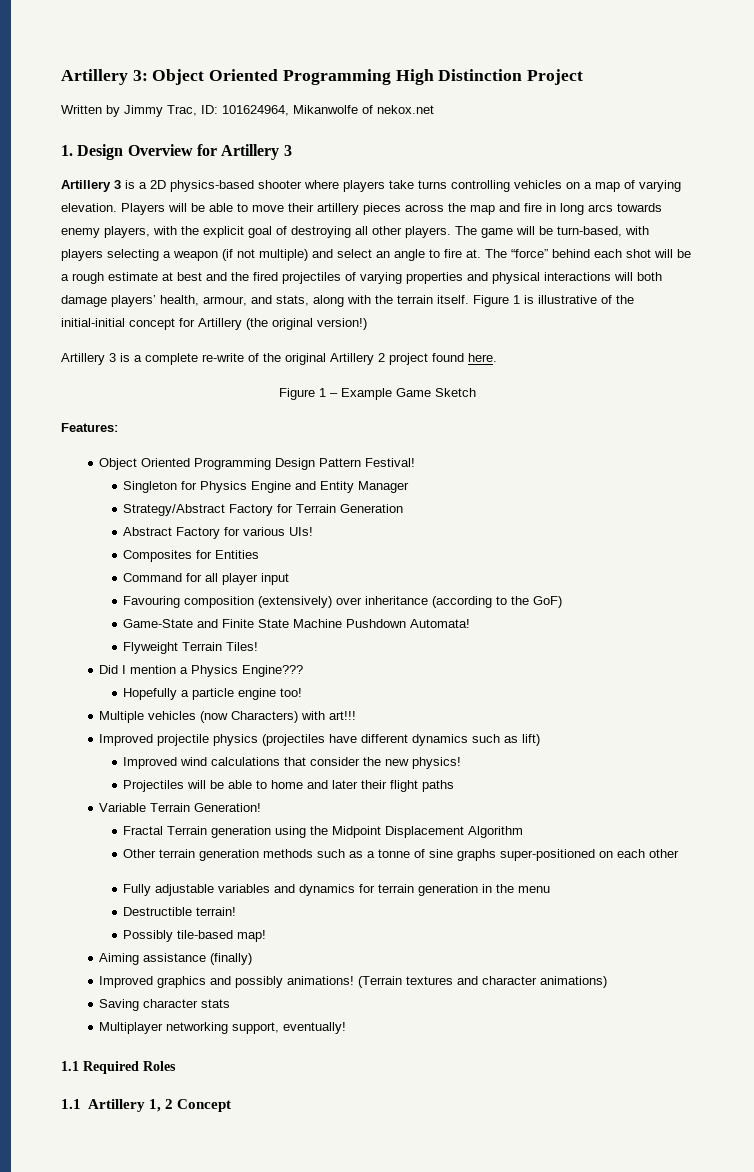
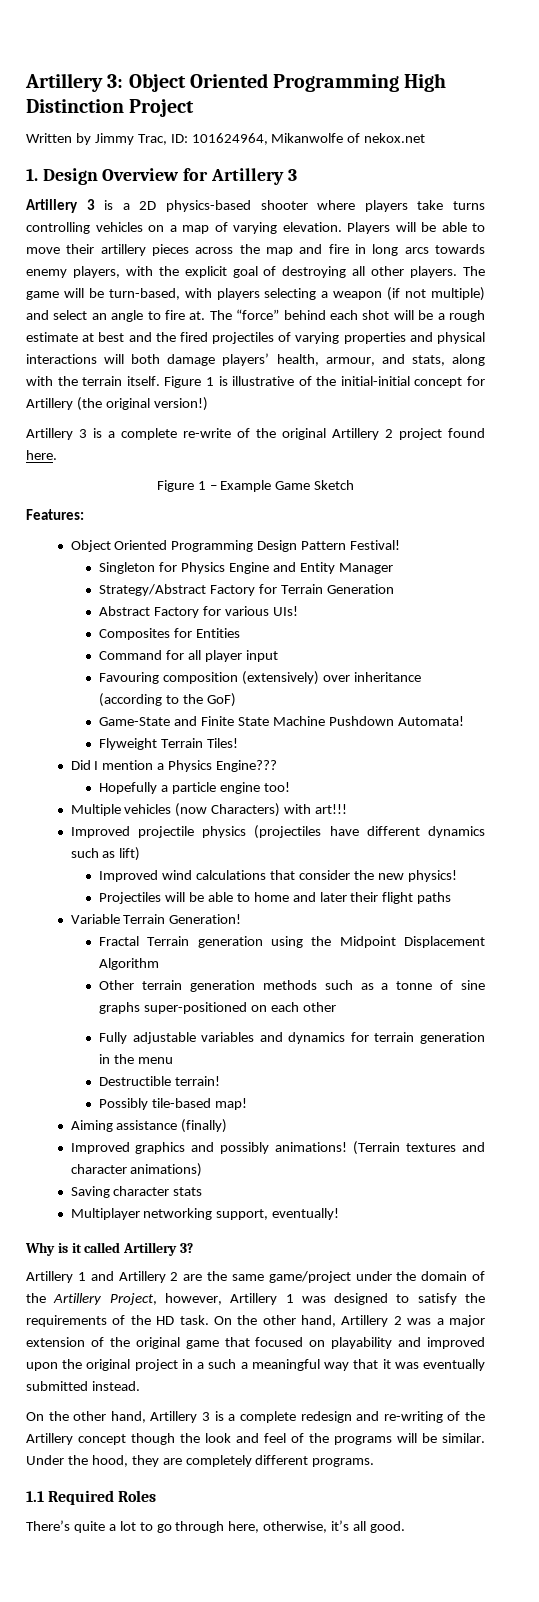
[61,1061,176,1074] [61,1099,231,1112] 1.1 Required Roles // 1.1 Artillery 1, 2 Concept -> [25,1242,193,1256] [26,1271,485,1283] [26,1293,486,1305] [26,1315,485,1327] [26,1337,485,1349] [26,1359,485,1371] [26,1381,140,1391] [26,1411,486,1423] [26,1433,485,1445] [26,1455,375,1467] [26,1490,157,1505] [26,1520,406,1533] Why is it called Artillery 3? // Artillery 1 and Artillery 2 are the same game/project under the domain of the Artillery Project, however, Artillery 1 was designed to satisfy the requirements of the HD task. On the other hand, Artillery 2 was a major extension of the original game that focused on playability and improved upon the original project in a such a meaningful way that it was eventually submitted instead. // On the other hand, Artillery 3 is a complete redesign and re-writing of the Artillery concept though the look and feel of the programs will be similar. Under the hood, they are completely different programs. // 1.1 Required Roles // There’s quite a lot to go through here, otherwise, it’s all good.

